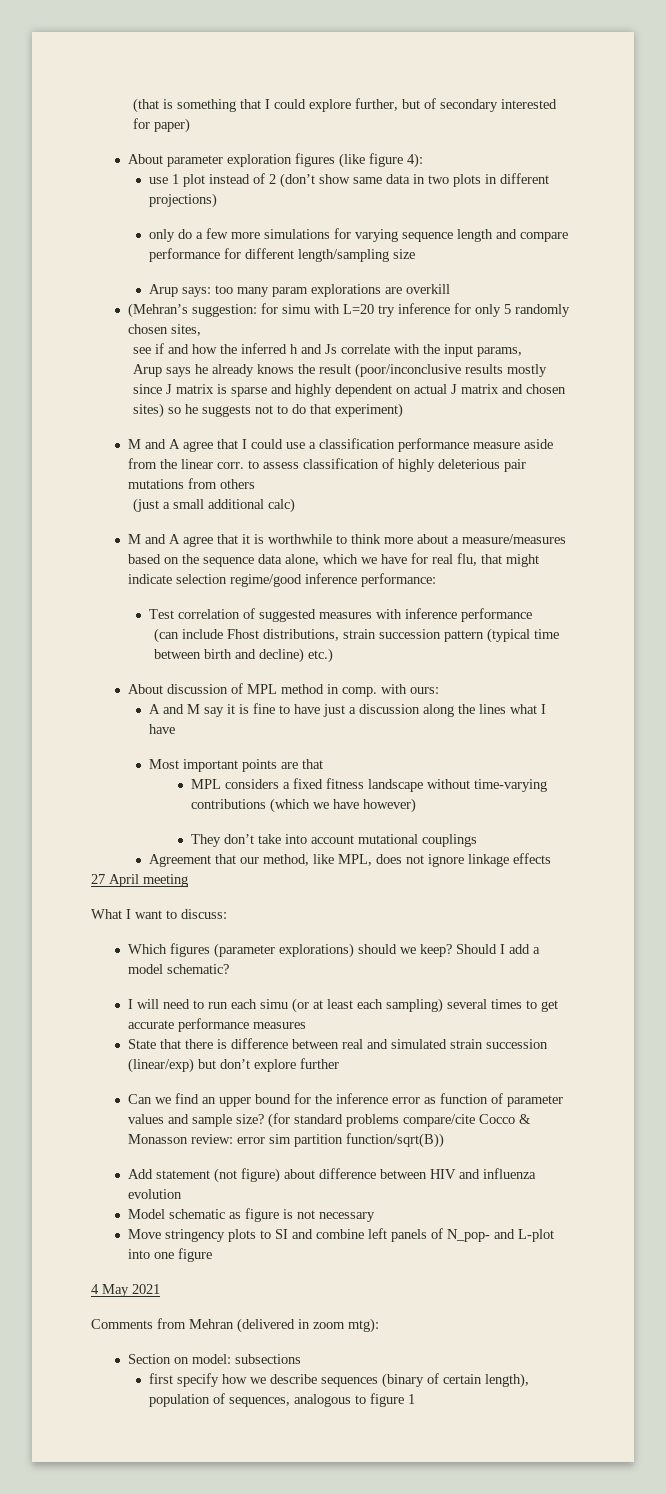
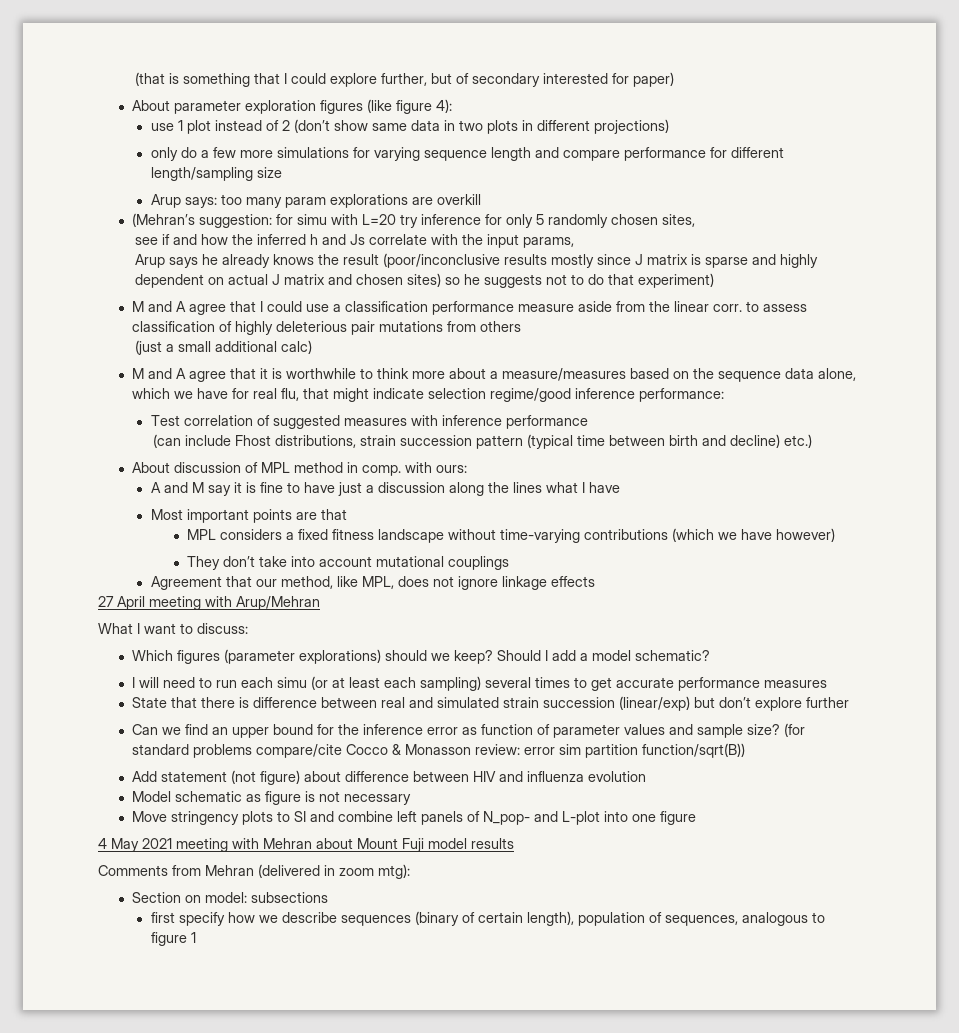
(188, 880) none -> [205,596,320,610] with Arup/Mehran
(160, 1289) none -> [176,838,514,852] meeting with Mehran about Mount Fuji model results

